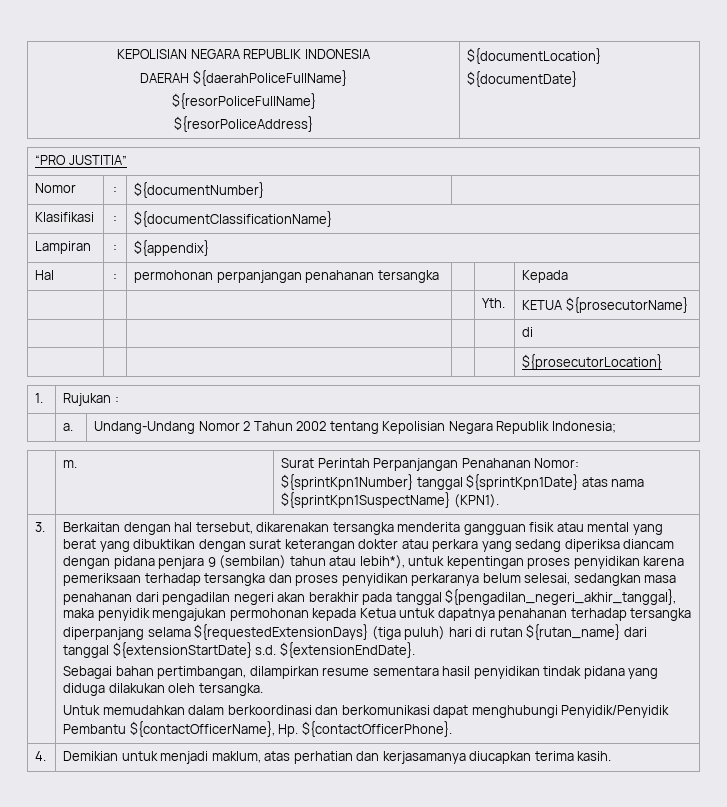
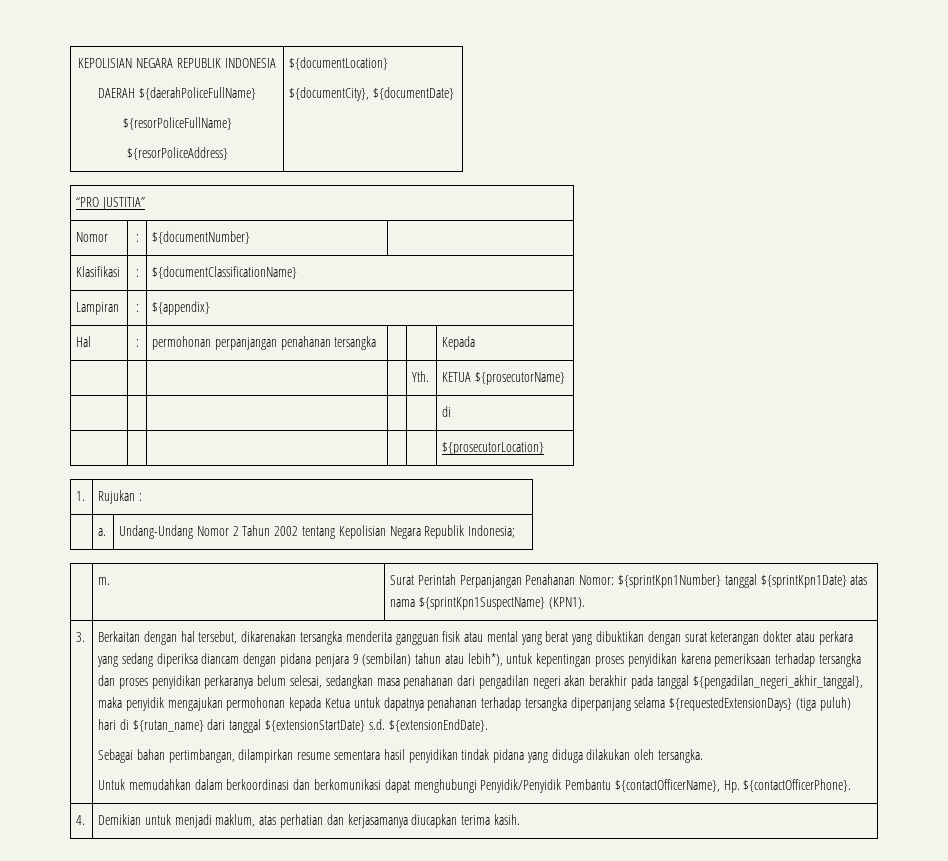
(602, 56) none -> [289,87,370,101] ${documentCity},
[489,627,523,637] rutan -> (129, 724) none

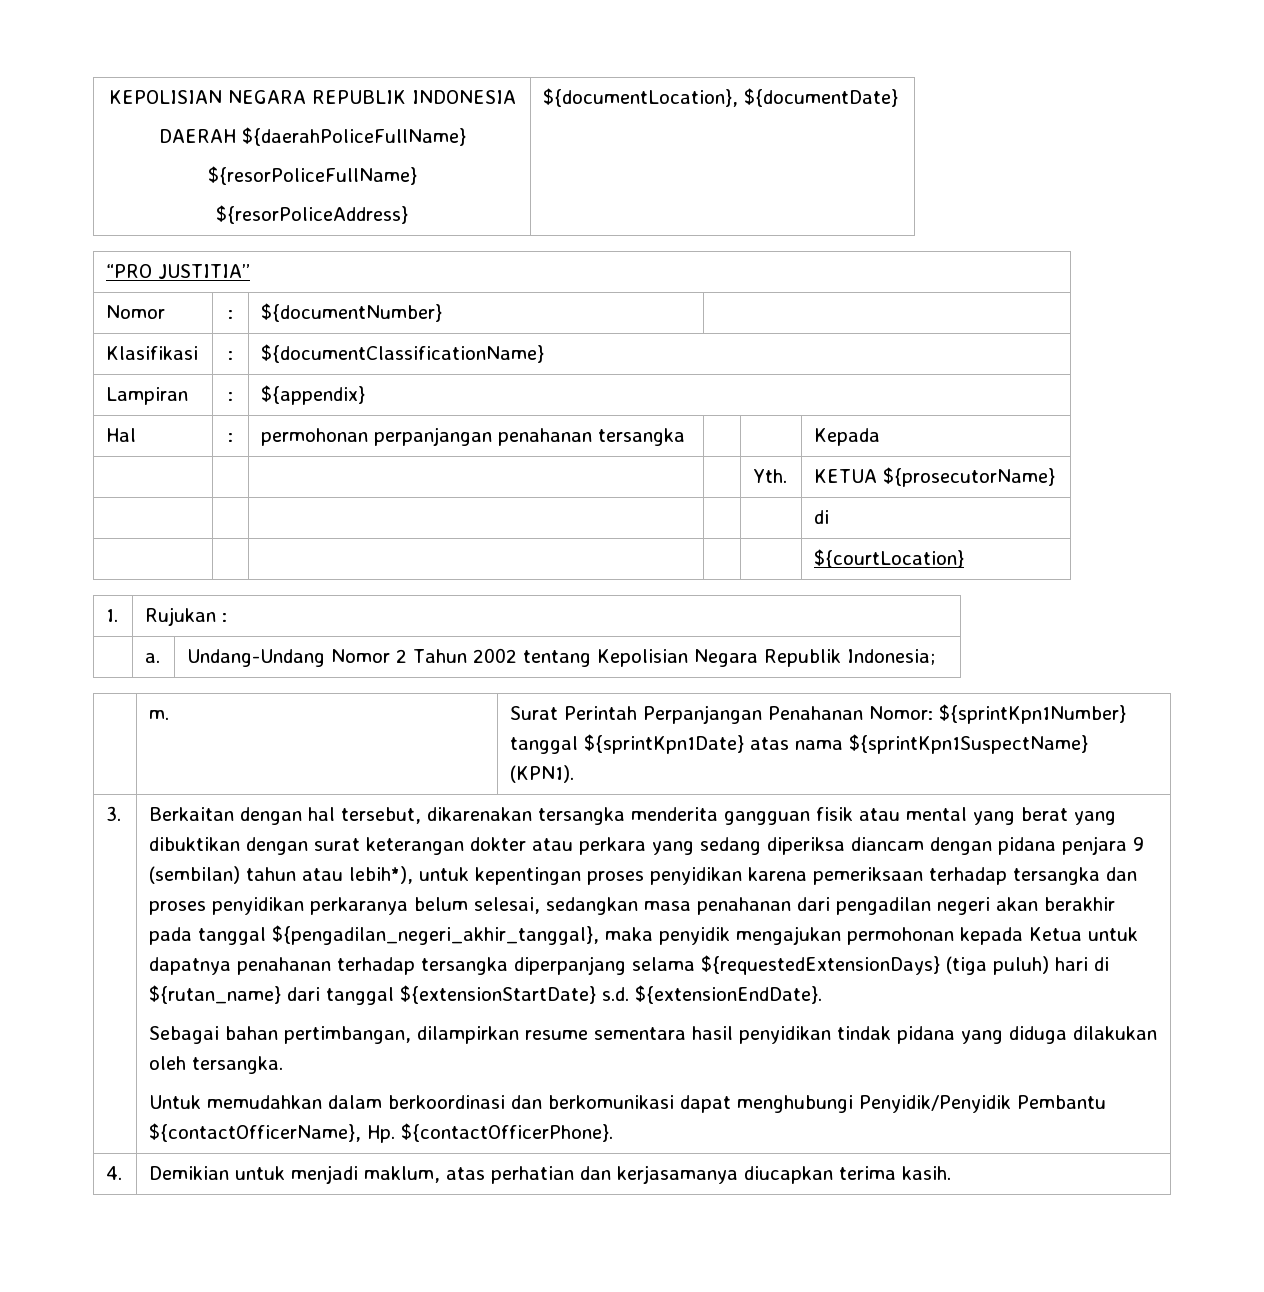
[289,57,389,70] [289,87,370,101] ${documentLocation} // ${documentCity}, -> [543,88,739,107] ${documentLocation},
[442,442,545,455] ${prosecutorLocation} -> [814,549,965,568] ${courtLocation}

